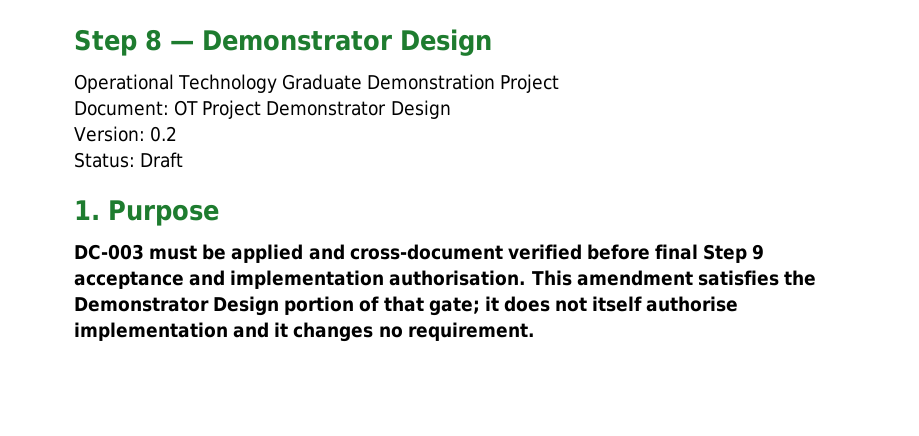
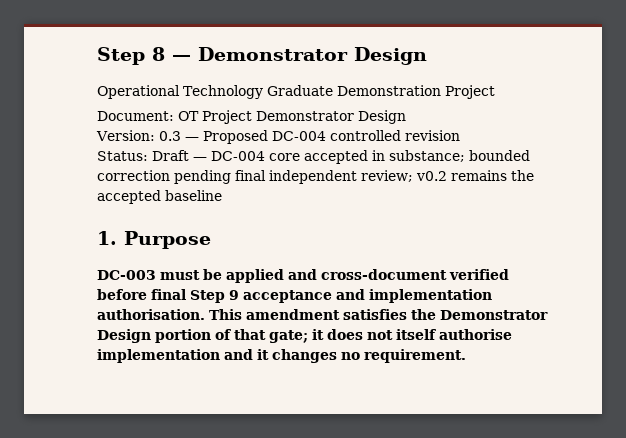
[150,126,178,142] [74,152,184,168] 0.2 // Status: Draft -> [158,130,460,144] [97,150,530,164] [97,170,534,184] [97,190,222,204] 0.3 — Proposed DC-004 controlled revision // Status: Draft — DC-004 core accepted in substance; bounded correction pending final independent review; v0.2 remains the accepted baseline

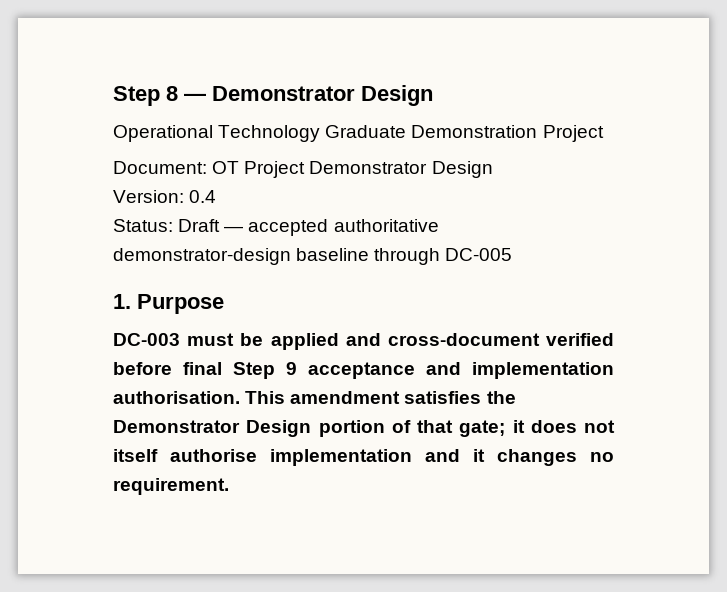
[158,130,460,144] [97,150,530,164] [97,170,534,184] [97,190,161,204] 0.3 — Proposed DC-004 controlled revision // Status: Draft — DC-004 core accepted in substance; bounded correction pending final independent review; v0.2 remains the accepted -> [189,190,217,203] [113,219,439,236] [113,248,291,265] 0.4 // Status: Draft — accepted authoritative demonstrator-design
(222, 195) none -> [374,248,513,265] through DC-005

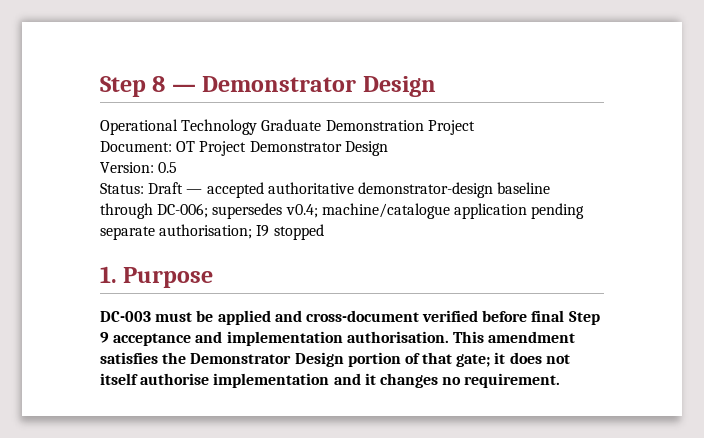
[189,190,217,203] 0.4 -> [158,162,178,173] 0.5
[445,248,513,261] DC-005 -> [157,203,585,219] [100,224,324,240] DC-006; supersedes v0.4; machine/catalogue application pending separate authorisation; I9 stopped

